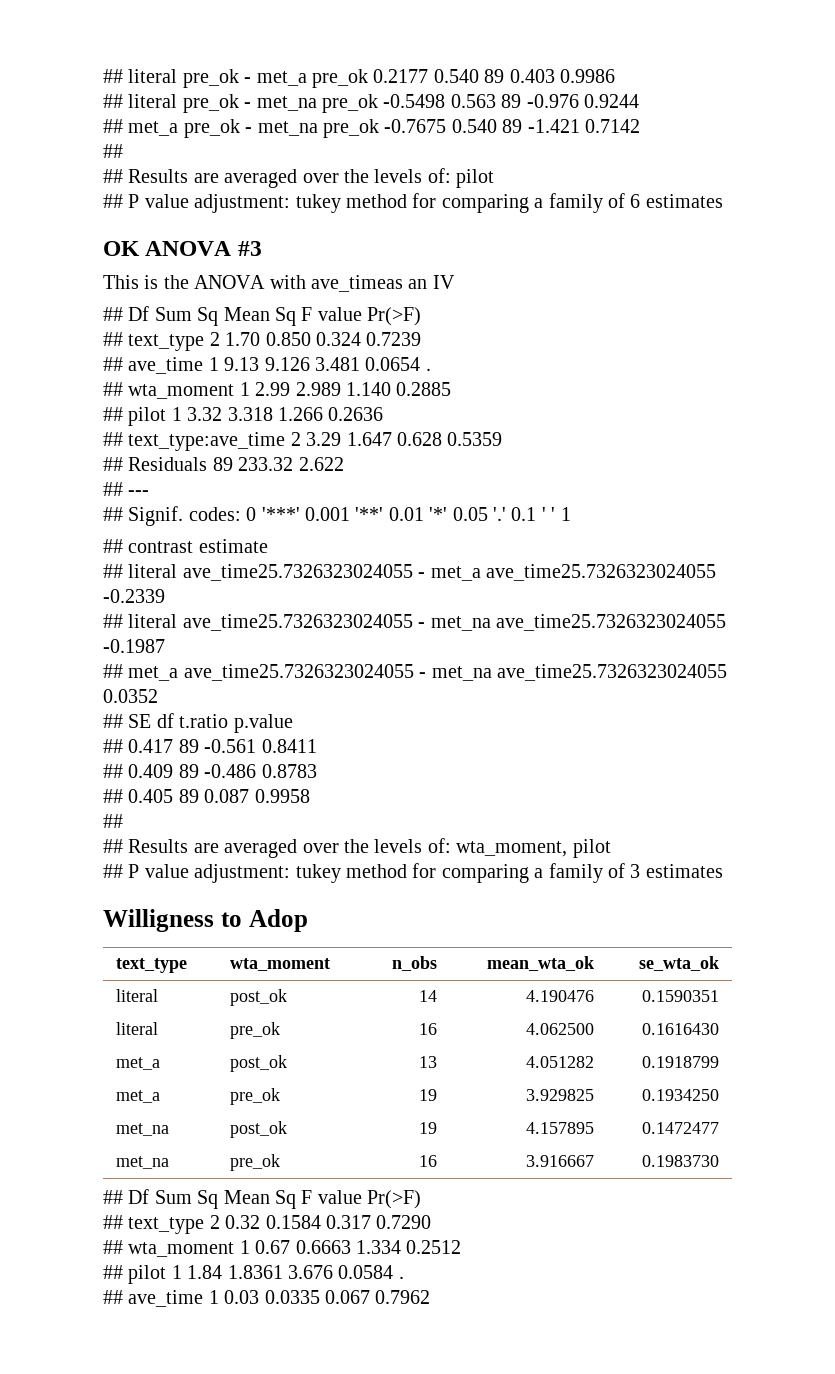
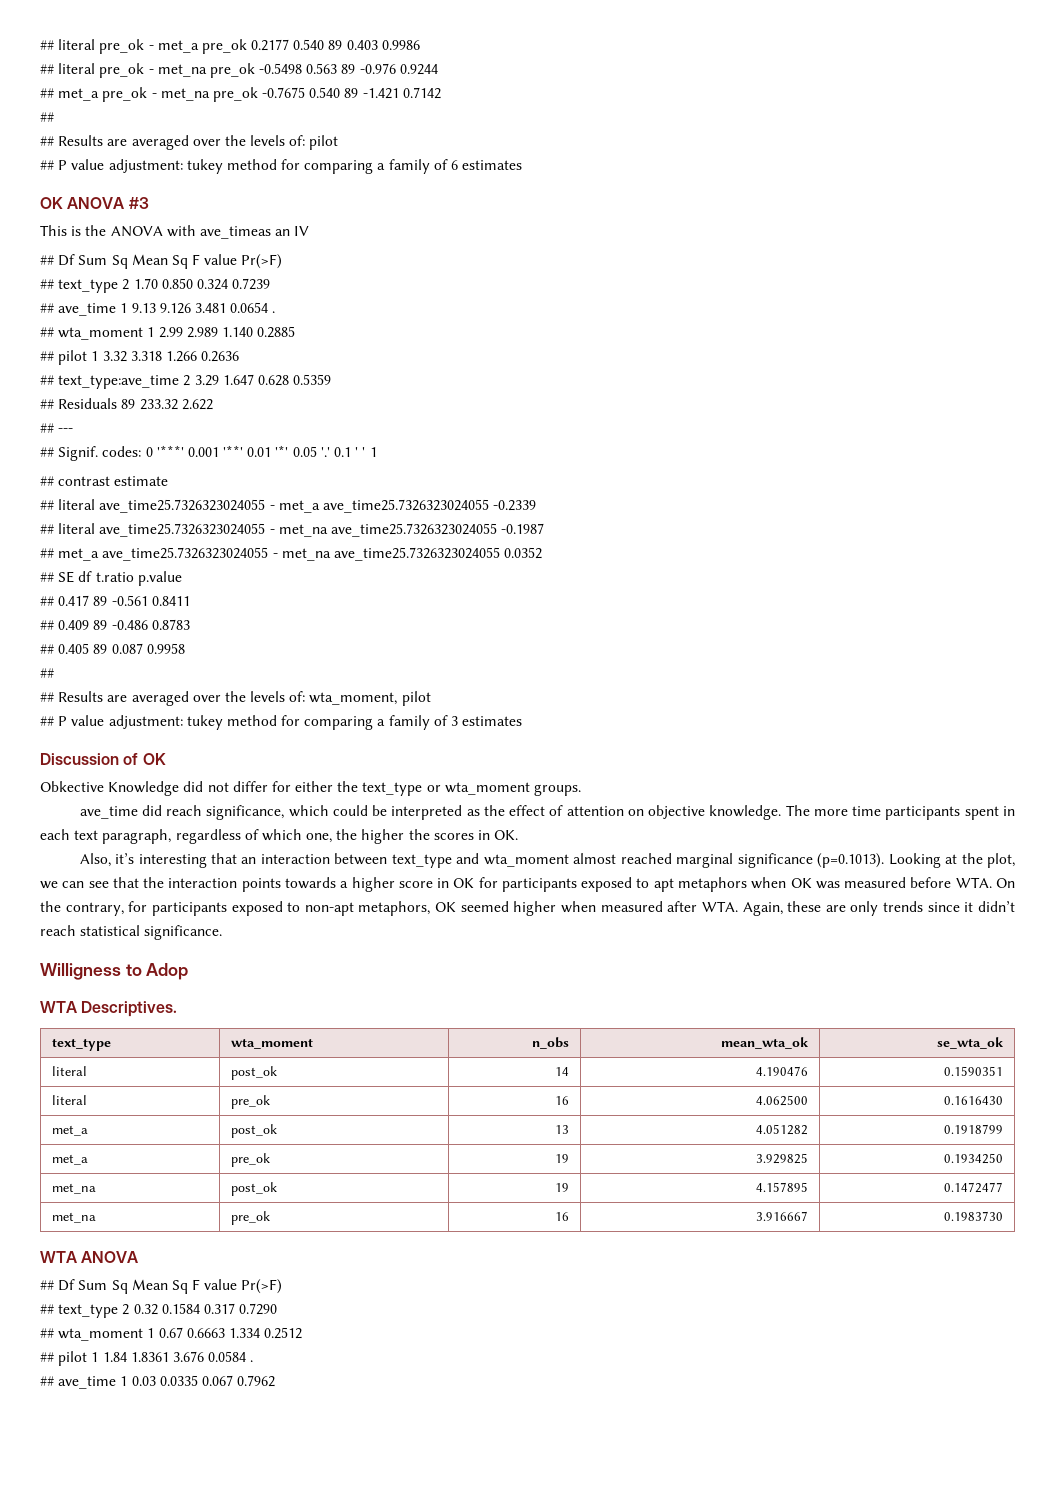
(723, 871) none -> [40,753,166,765] [40,781,582,796] [79,805,1015,820] [40,829,519,844] [79,853,1015,868] [40,877,1015,892] [40,901,1015,916] [40,925,223,940] // Discussion of OK // Obkective Knowledge did not differ for either the text_type or wta_moment groups. // ave_time did reach significance, which could be interpreted as the effect of attention on objective knowledge. The more time participants spent in each text paragraph, regardless of which one, the higher the scores in OK. // Also, it’s interesting that an interaction between text_type and wta_moment almost reached marginal significance (p=0.1013). Looking at the plot, we can see that the interaction points towards a higher score in OK for participants exposed to apt metaphors when OK was measured before WTA. On the contrary, for participants exposed to non-apt metaphors, OK seemed higher when measured after WTA. Again, these are only trends since it didn’t reach statistical significance.
(308, 920) none -> [40,1001,178,1017] // WTA Descriptives.
(720, 1161) none -> [40,1251,139,1263] // WTA ANOVA

